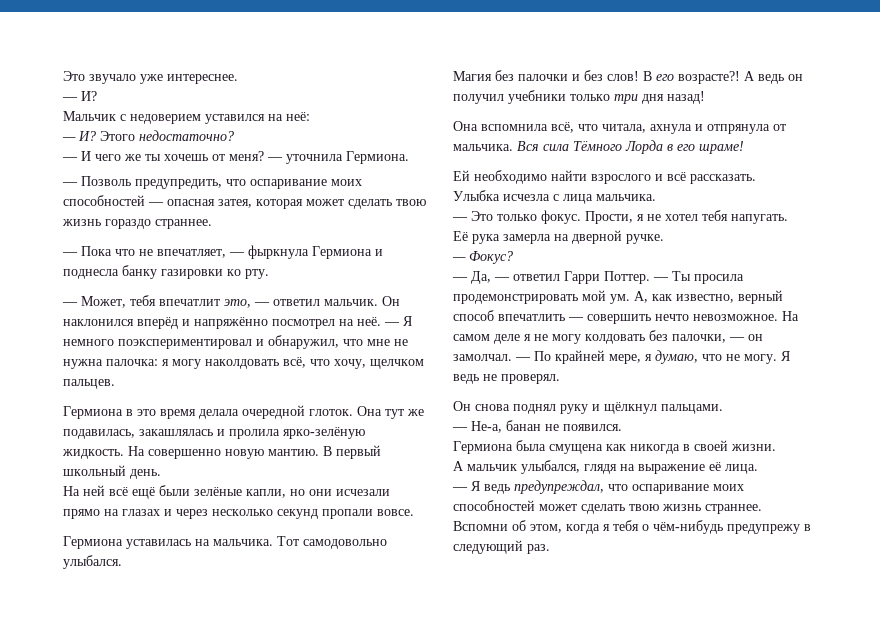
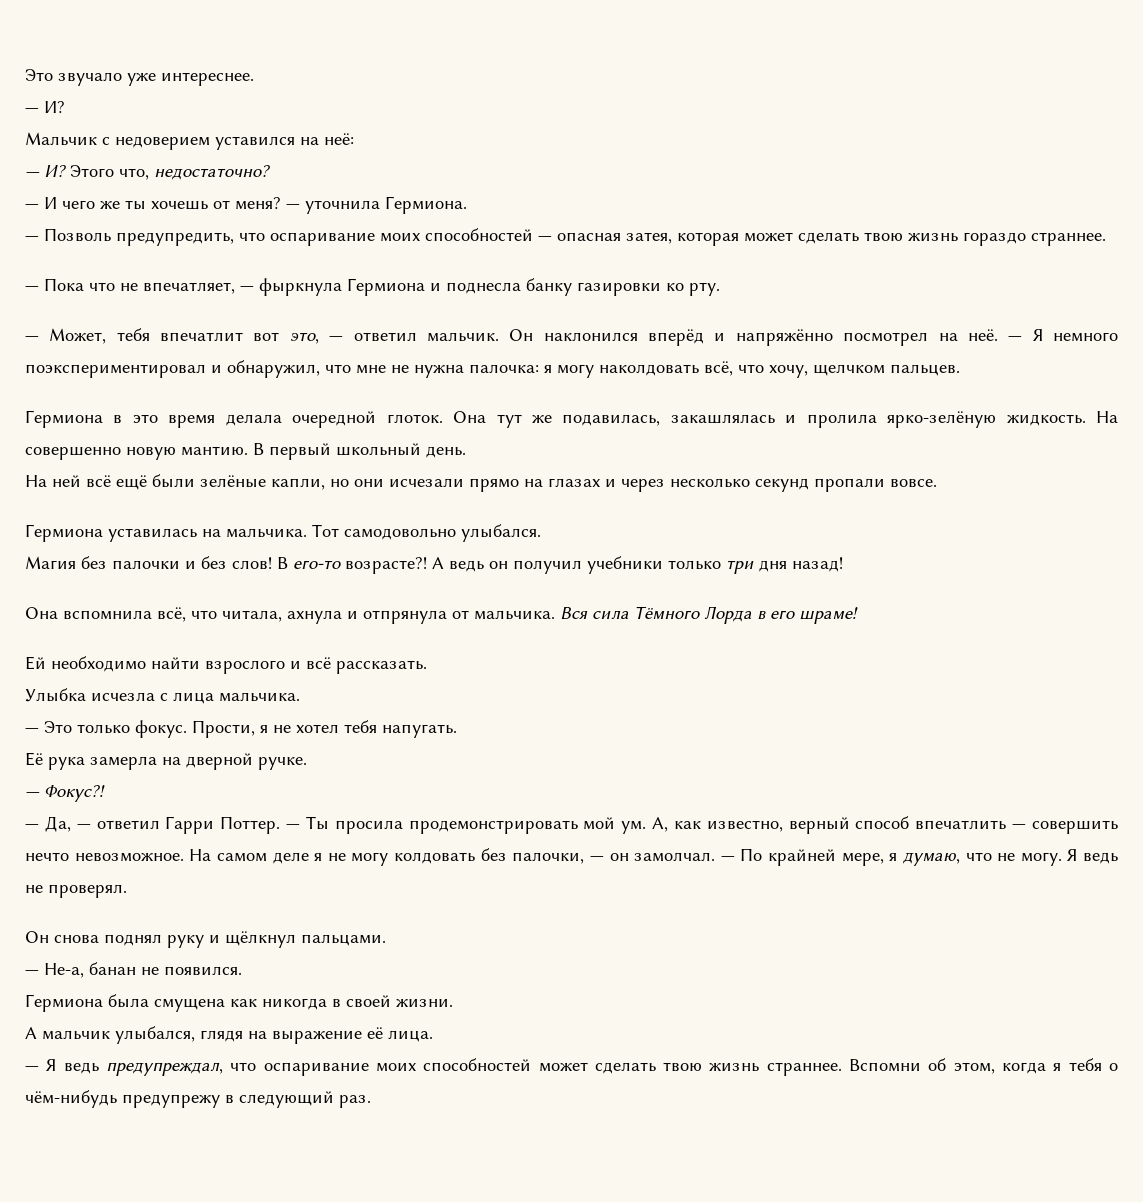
(135, 136) none -> [119,168,149,180] что,
(220, 302) none -> [253,332,280,342] вот
[656,74,674,81] его -> [293,560,342,569] его-то
[469,251,513,264] Фокус? -> [44,785,105,802] Фокус?!

